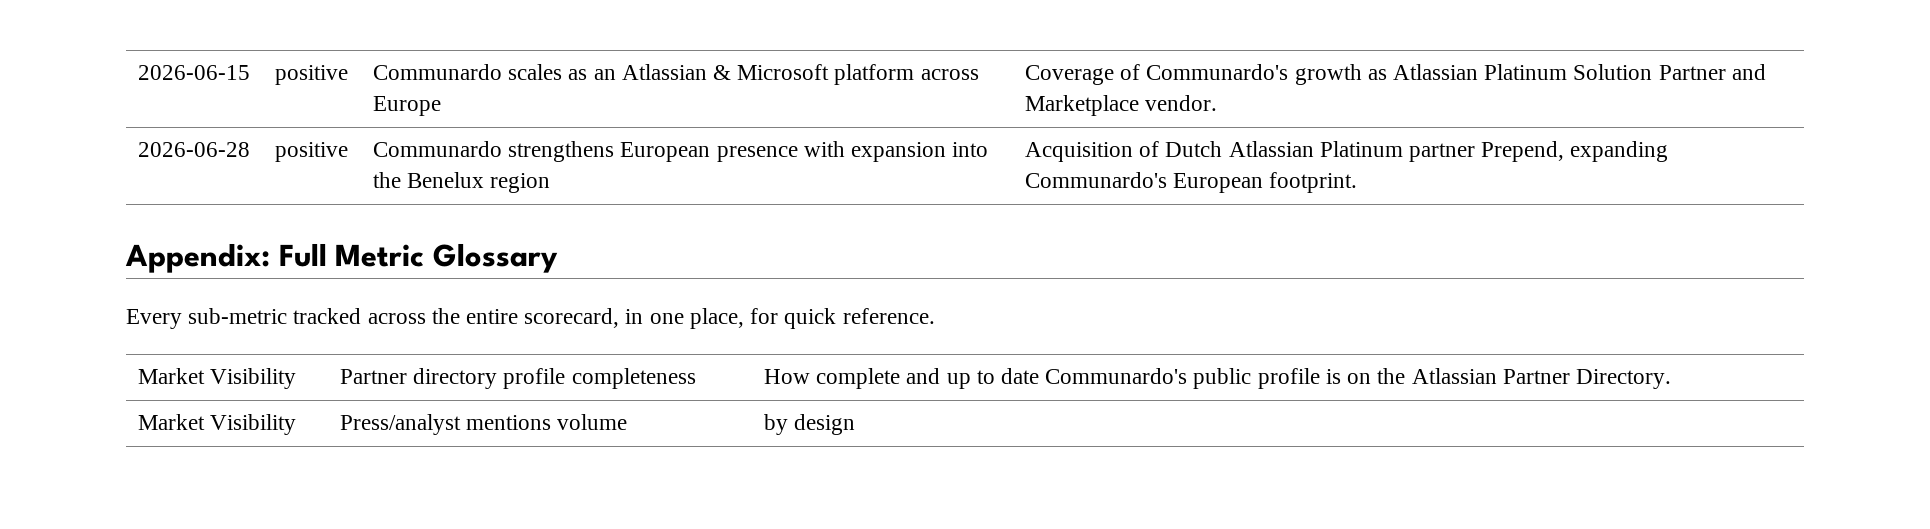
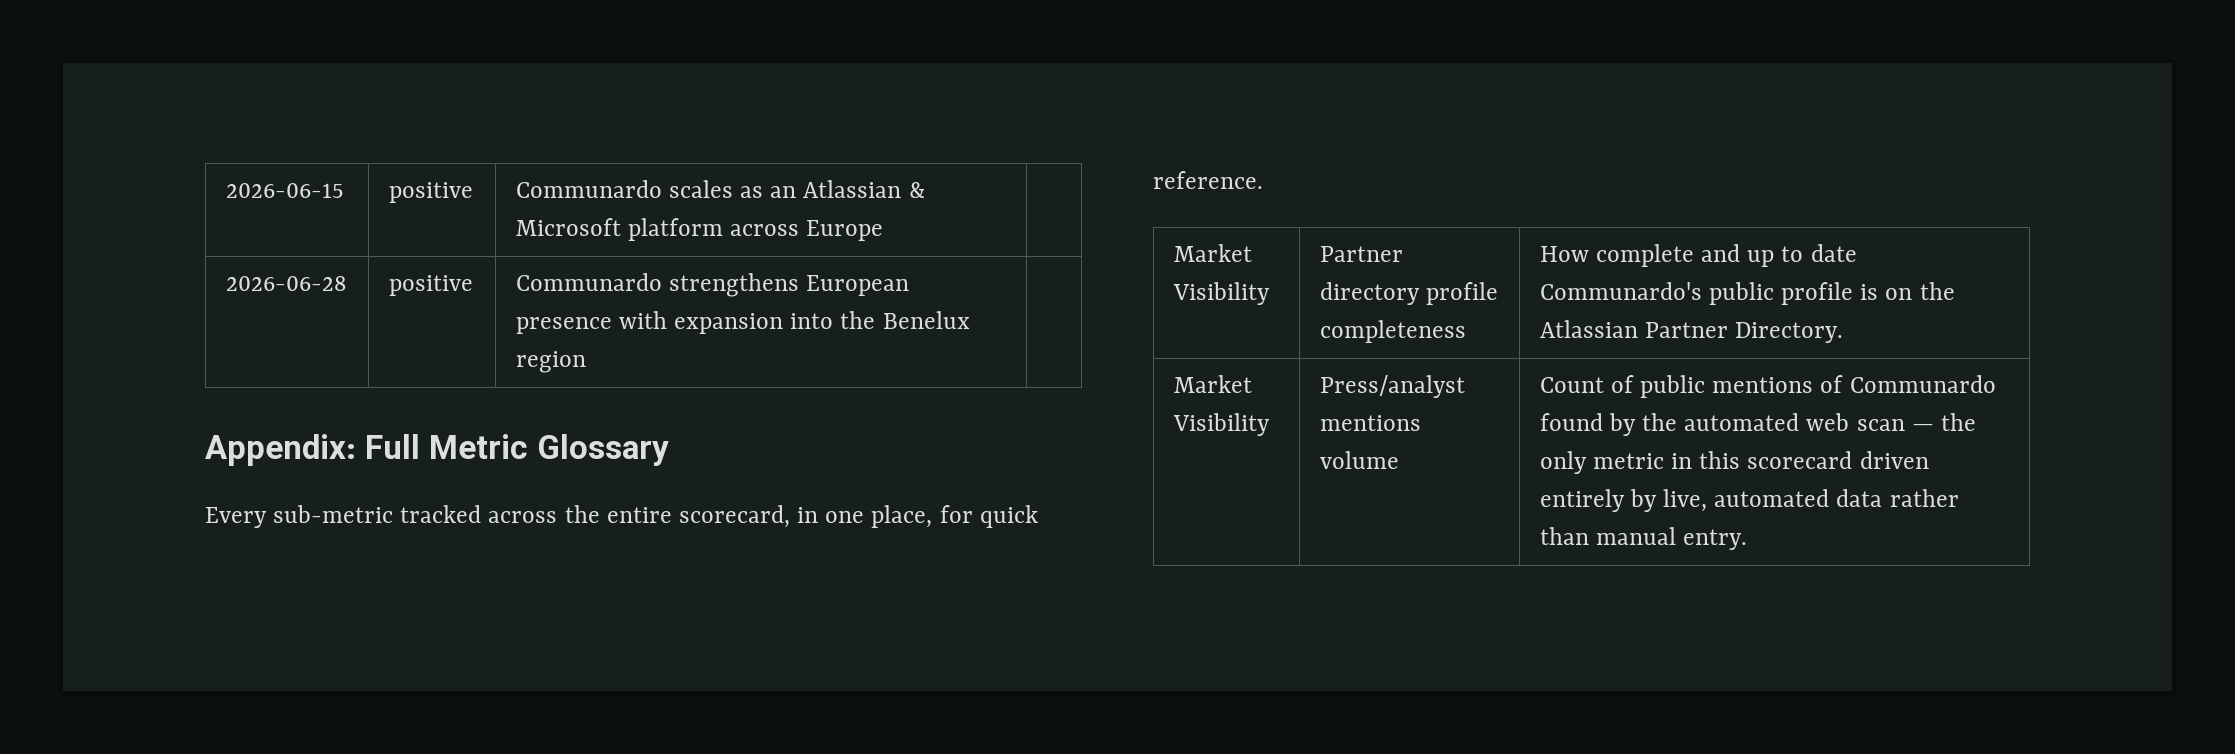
[1025,64,1766,85] [1025,95,1218,116] Coverage of Communardo's growth as Atlassian Platinum Solution Partner and Marketplace vendor. -> (884, 230) none
[1025,141,1669,162] [1025,172,1358,193] Acquisition of Dutch Atlassian Platinum partner Prepend, expanding Communardo's European footprint. -> (586, 362) none
[764,414,856,435] by design -> [1539,375,1996,398] [1539,413,1976,436] [1539,451,1929,474] [1539,489,1959,512] [1539,527,1748,550] Count of public mentions of Communardo found by the automated web scan — the only metric in this scorecard driven entirely by live, automated data rather than manual entry.

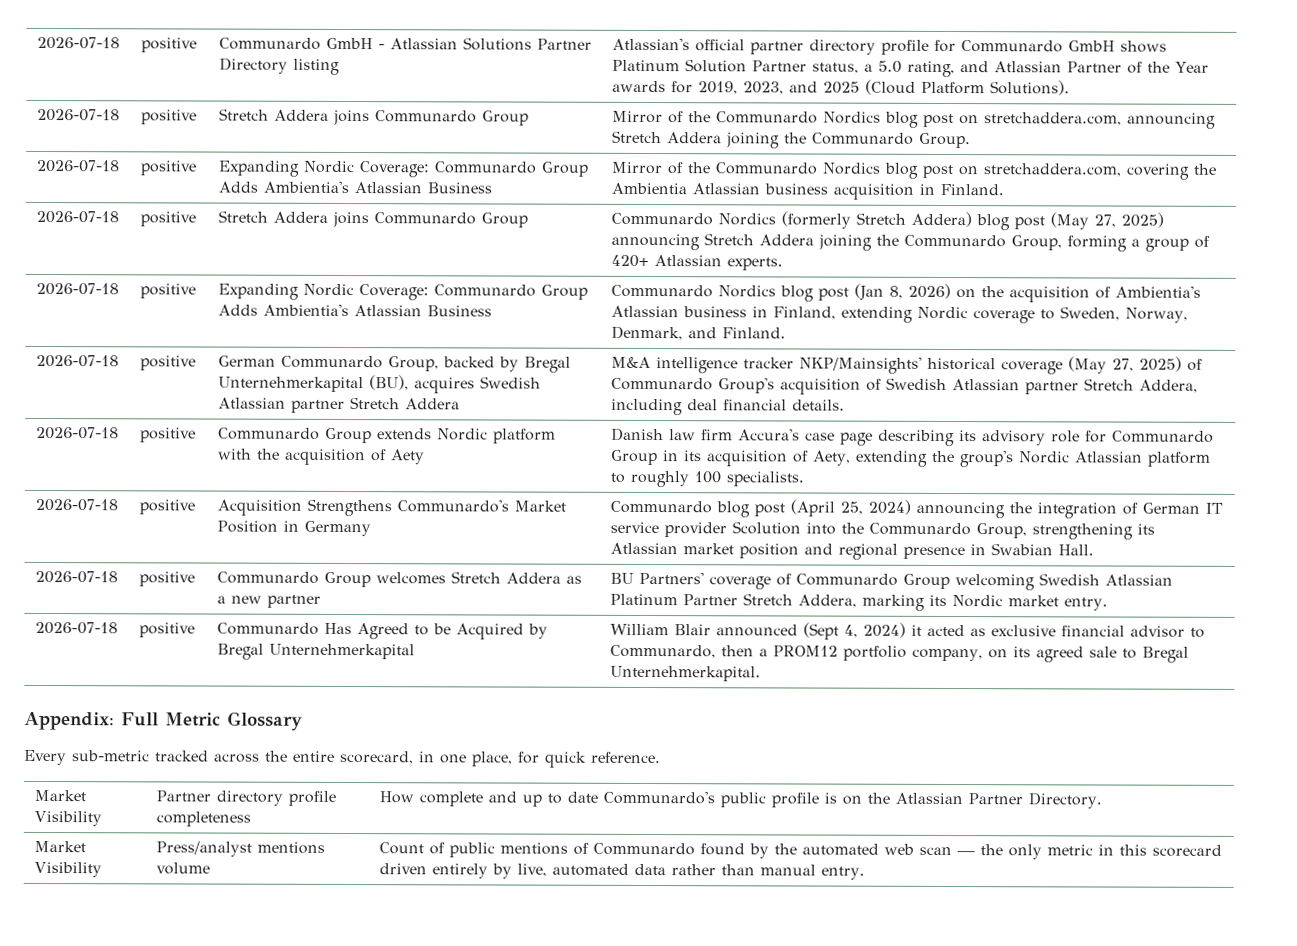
[225,183,344,198] [388,182,473,203] [515,180,925,198] [515,218,884,241] [225,276,347,291] [388,275,473,296] [515,273,910,297] [515,311,970,334] [515,351,586,373] 2026-06-15 | positive | Communardo scales as an Atlassian & Microsoft platform across Europe | // 2026-06-28 | positive | Communardo strengthens European presence with expansion into the Benelux region | -> [36,36,120,50] [140,37,197,53] [218,37,592,51] [218,57,340,75] [611,37,1167,55] [611,59,1209,78] [611,79,1070,96] [36,108,120,122] [140,109,197,125] [218,108,529,126] [611,110,1216,129] [611,130,971,149] [35,159,120,173] [139,160,197,176] [217,160,589,178] [217,180,492,194] [610,161,1217,180] [610,182,1004,200] [35,210,119,224] [139,211,196,227] [217,210,528,228] [610,211,1164,231] [610,233,1210,252] [610,254,783,271] [35,282,119,296] [139,283,196,299] [217,283,588,301] [217,303,492,317] [610,283,1201,303] [610,305,1188,324] [610,325,786,341] [35,354,119,368] [139,355,196,371] [217,355,571,373] [217,375,541,394] [217,397,460,413] [610,356,1203,375] [610,377,1198,395] [610,398,845,416] [35,426,119,440] [139,427,196,443] [217,427,556,444] [217,448,425,466] [610,427,1214,447] [610,449,1211,468] [609,470,805,488] [34,498,118,512] [138,499,195,515] [216,498,566,517] [216,520,371,537] [609,499,1223,519] [609,521,1155,540] [609,542,1094,560] [34,570,118,584] [138,571,195,587] [216,571,582,588] [216,594,321,608] [609,571,1173,591] [609,593,1108,611] [34,621,118,635] [138,622,195,638] [216,622,548,640] [216,643,415,660] [609,622,1205,640] [609,644,1189,663] [609,665,761,682] 2026-07-18 | positive | Communardo GmbH - Atlassian Solutions Partner Directory listing | Atlassian's official partner directory profile for Communardo GmbH shows Platinum Solution Partner status, a 5.0 rating, and Atlassian Partner of the Year awards for 2019, 2023, and 2025 (Cloud Platform Solutions). // 2026-07-18 | positive | Stretch Addera joins Communardo Group | Mirror of the Communardo Nordics blog post on stretchaddera.com, announcing Stretch Addera joining the Communardo Group. // 2026-07-18 | positive | Expanding Nordic Coverage: Communardo Group Adds Ambientia's Atlassian Business | Mirror of the Communardo Nordics blog post on stretchaddera.com, covering the Ambientia Atlassian business acquisition in Finland. // 2026-07-18 | positive | Stretch Addera joins Communardo Group | Communardo Nordics (formerly Stretch Addera) blog post (May 27, 2025) announcing Stretch Addera joining the Communardo Group, forming a group of 420+ Atlassian experts. // 2026-07-18 | positive | Expanding Nordic Coverage: Communardo Group Adds Ambientia's Atlassian Business | Communardo Nordics blog post (Jan 8, 2026) on the acquisition of Ambientia's Atlassian business in Finland, extending Nordic coverage to Sweden, Norway, Denmark, and Finland. // 2026-07-18 | positive | German Communardo Group, backed by Bregal Unternehmerkapital (BU), acquires Swedish Atlassian partner Stretch Addera | M&A intelligence tracker NKP/Mainsights' historical coverage (May 27, 2025) of Communardo Group's acquisition of Swedish Atlassian partner Stretch Addera, including deal financial details. // 2026-07-18 | positive | Communardo Group extends Nordic platform with the acquisition of Aety | Danish law firm Accura's case page describing its advisory role for Communardo Group in its acquisition of Aety, extending the group's Nordic Atlassian platform to roughly 100 specialists. // 2026-07-18 | positive | Acquisition Strengthens Communardo's Market Position in Germany | Communardo blog post (April 25, 2024) announcing the integration of German IT service provider Scolution into the Communardo Group, strengthening its Atlassian market position and regional presence in Swabian Hall. // 2026-07-18 | positive | Communardo Group welcomes Stretch Addera as a new partner | BU Partners' coverage of Communardo Group welcoming Swedish Atlassian Platinum Partner Stretch Addera, marking its Nordic market entry. // 2026-07-18 | positive | Communardo Has Agreed to be Acquired by Bregal Unternehmerkapital | William Blair announced (Sept 4, 2024) it acted as exclusive financial advisor to Communardo, then a PROM12 portfolio company, on its agreed sale to Bregal Unternehmerkapital.

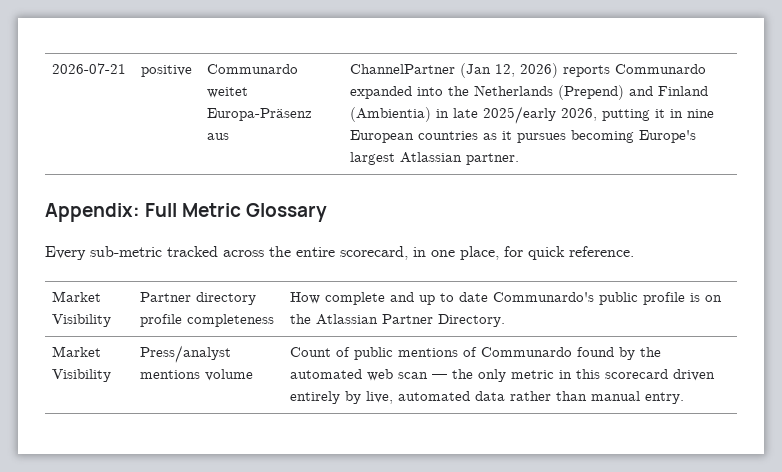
[36,36,120,50] [140,37,197,53] [218,37,592,51] [218,57,340,75] [611,37,1167,55] [611,59,1209,78] [611,79,1070,96] [36,108,120,122] [140,109,197,125] [218,108,529,126] [611,110,1216,129] [611,130,971,149] [35,159,120,173] [139,160,197,176] [217,160,589,178] [217,180,492,194] [610,161,1217,180] [610,182,1004,200] [35,210,119,224] [139,211,196,227] [217,210,528,228] [610,211,1164,231] [610,233,1210,252] [610,254,783,271] [35,282,119,296] [139,283,196,299] [217,283,588,301] [217,303,492,317] [610,283,1201,303] [610,305,1188,324] [610,325,786,341] [35,354,119,368] [139,355,196,371] [217,355,571,373] [217,375,541,394] [217,397,460,413] [610,356,1203,375] [610,377,1198,395] [610,398,845,416] [35,426,119,440] [139,427,196,443] [217,427,556,444] [217,448,425,466] [610,427,1214,447] [610,449,1211,468] [609,470,805,488] [34,498,118,512] [138,499,195,515] [216,498,566,517] [216,520,371,537] [609,499,1223,519] [609,521,1155,540] [609,542,1094,560] [34,570,118,584] [138,571,195,587] [216,571,582,588] [216,594,321,608] [609,571,1173,591] [609,593,1108,611] [34,621,118,635] [138,622,195,638] [216,622,548,640] [216,643,415,660] [609,622,1205,640] [609,644,1189,663] [609,665,761,682] 2026-07-18 | positive | Communardo GmbH - Atlassian Solutions Partner Directory listing | Atlassian's official partner directory profile for Communardo GmbH shows Platinum Solution Partner status, a 5.0 rating, and Atlassian Partner of the Year awards for 2019, 2023, and 2025 (Cloud Platform Solutions). // 2026-07-18 | positive | Stretch Addera joins Communardo Group | Mirror of the Communardo Nordics blog post on stretchaddera.com, announcing Stretch Addera joining the Communardo Group. // 2026-07-18 | positive | Expanding Nordic Coverage: Communardo Group Adds Ambientia's Atlassian Business | Mirror of the Communardo Nordics blog post on stretchaddera.com, covering the Ambientia Atlassian business acquisition in Finland. // 2026-07-18 | positive | Stretch Addera joins Communardo Group | Communardo Nordics (formerly Stretch Addera) blog post (May 27, 2025) announcing Stretch Addera joining the Communardo Group, forming a group of 420+ Atlassian experts. // 2026-07-18 | positive | Expanding Nordic Coverage: Communardo Group Adds Ambientia's Atlassian Business | Communardo Nordics blog post (Jan 8, 2026) on the acquisition of Ambientia's Atlassian business in Finland, extending Nordic coverage to Sweden, Norway, Denmark, and Finland. // 2026-07-18 | positive | German Communardo Group, backed by Bregal Unternehmerkapital (BU), acquires Swedish Atlassian partner Stretch Addera | M&A intelligence tracker NKP/Mainsights' historical coverage (May 27, 2025) of Communardo Group's acquisition of Swedish Atlassian partner Stretch Addera, including deal financial details. // 2026-07-18 | positive | Communardo Group extends Nordic platform with the acquisition of Aety | Danish law firm Accura's case page describing its advisory role for Communardo Group in its acquisition of Aety, extending the group's Nordic Atlassian platform to roughly 100 specialists. // 2026-07-18 | positive | Acquisition Strengthens Communardo's Market Position in Germany | Communardo blog post (April 25, 2024) announcing the integration of German IT service provider Scolution into the Communardo Group, strengthening its Atlassian market position and regional presence in Swabian Hall. // 2026-07-18 | positive | Communardo Group welcomes Stretch Addera as a new partner | BU Partners' coverage of Communardo Group welcoming Swedish Atlassian Platinum Partner Stretch Addera, marking its Nordic market entry. // 2026-07-18 | positive | Communardo Has Agreed to be Acquired by Bregal Unternehmerkapital | William Blair announced (Sept 4, 2024) it acted as exclusive financial advisor to Communardo, then a PROM12 portfolio company, on its agreed sale to Bregal Unternehmerkapital. -> [52,63,127,74] [141,65,193,77] [207,64,299,74] [207,87,249,98] [207,108,313,121] [207,133,230,140] [350,63,707,78] [350,85,709,100] [350,106,715,124] [350,130,697,143] [350,152,520,165] 2026-07-21 | positive | Communardo weitet Europa-Präsenz aus | ChannelPartner (Jan 12, 2026) reports Communardo expanded into the Netherlands (Prepend) and Finland (Ambientia) in late 2025/early 2026, putting it in nine European countries as it pursues becoming Europe's largest Atlassian partner.

